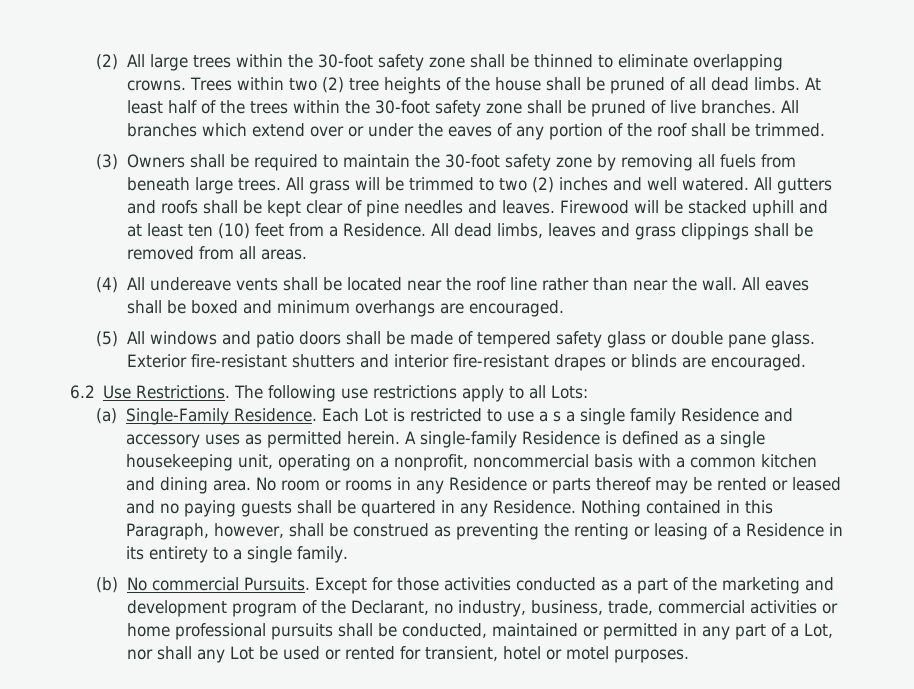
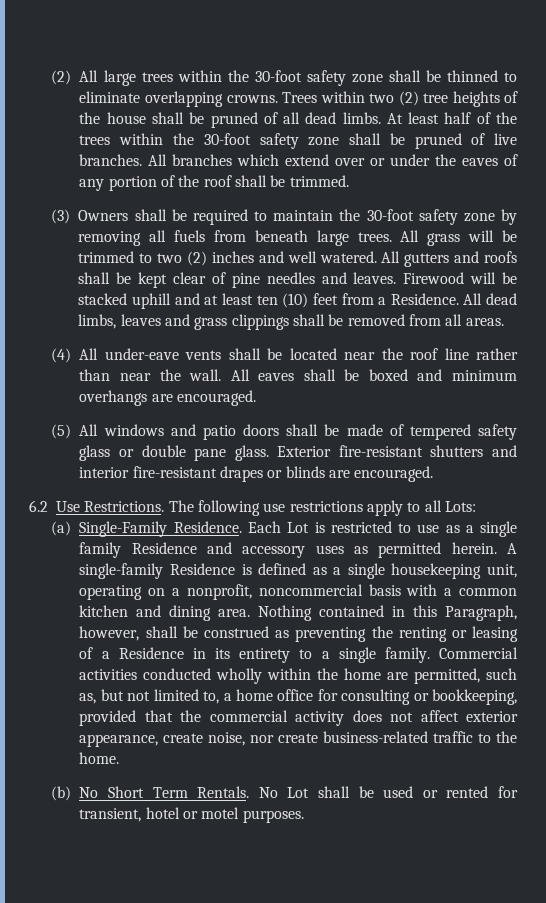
[149,277,231,291] undereave -> [104,348,179,360] under-eave
[538,411,561,422] a s -> [445,525,460,533] as
[255,477,841,494] [125,500,576,517] No room or rooms in any Residence or parts thereof may be rented or leased and no paying guests shall be quartered in any Residence. -> (251, 613) none
[96,577,834,594] [126,600,838,617] [126,623,833,640] [126,646,254,663] // (b) No commercial Pursuits. Except for those activities conducted as a part of the marketing and development program of the Declarant, no industry, business, trade, commercial activities or home professional pursuits shall be conducted, maintained or permitted in any part of a Lot, nor shall any Lot -> [439,647,518,659] [79,668,517,684] [79,689,517,705] [79,710,518,726] [79,731,517,747] [79,752,120,764] [51,786,351,801] Commercial activities conducted wholly within the home are permitted, such as, but not limited to, a home office for consulting or bookkeeping, provided that the commercial activity does not affect exterior appearance, create noise, nor create business-related traffic to the home. // (b) No Short Term Rentals. No Lot shall

